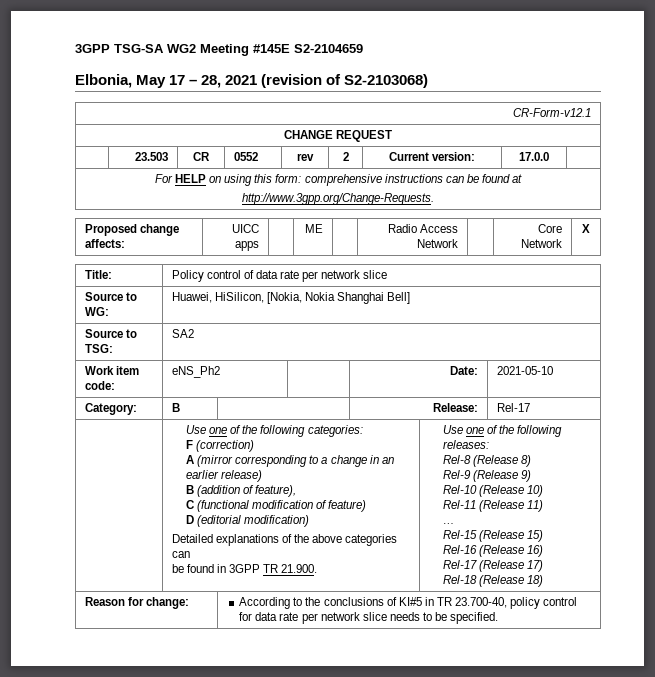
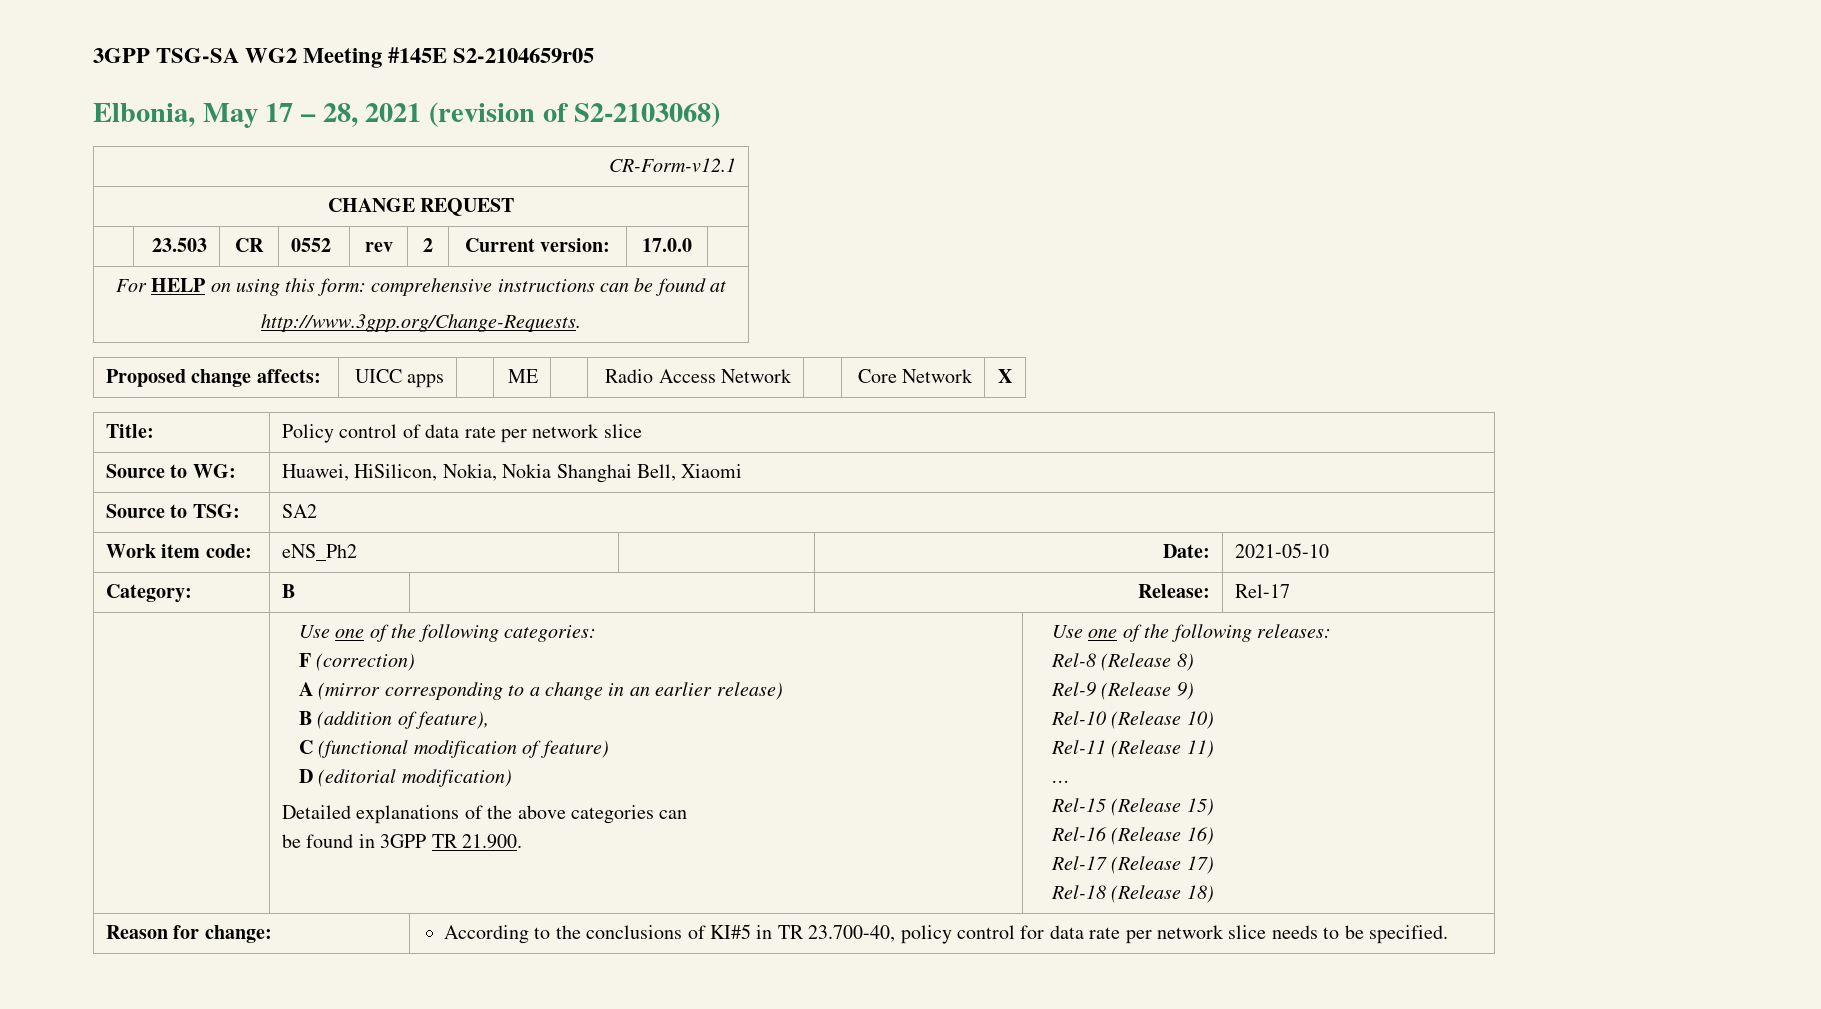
[294,44,363,53] S2-2104659 -> [453,48,595,63] S2-2104659r05
[266,292,302,304] [Nokia, -> [442,464,497,481] Nokia,
[387,292,411,304] Bell] -> [637,464,743,481] Bell, Xiaomi

